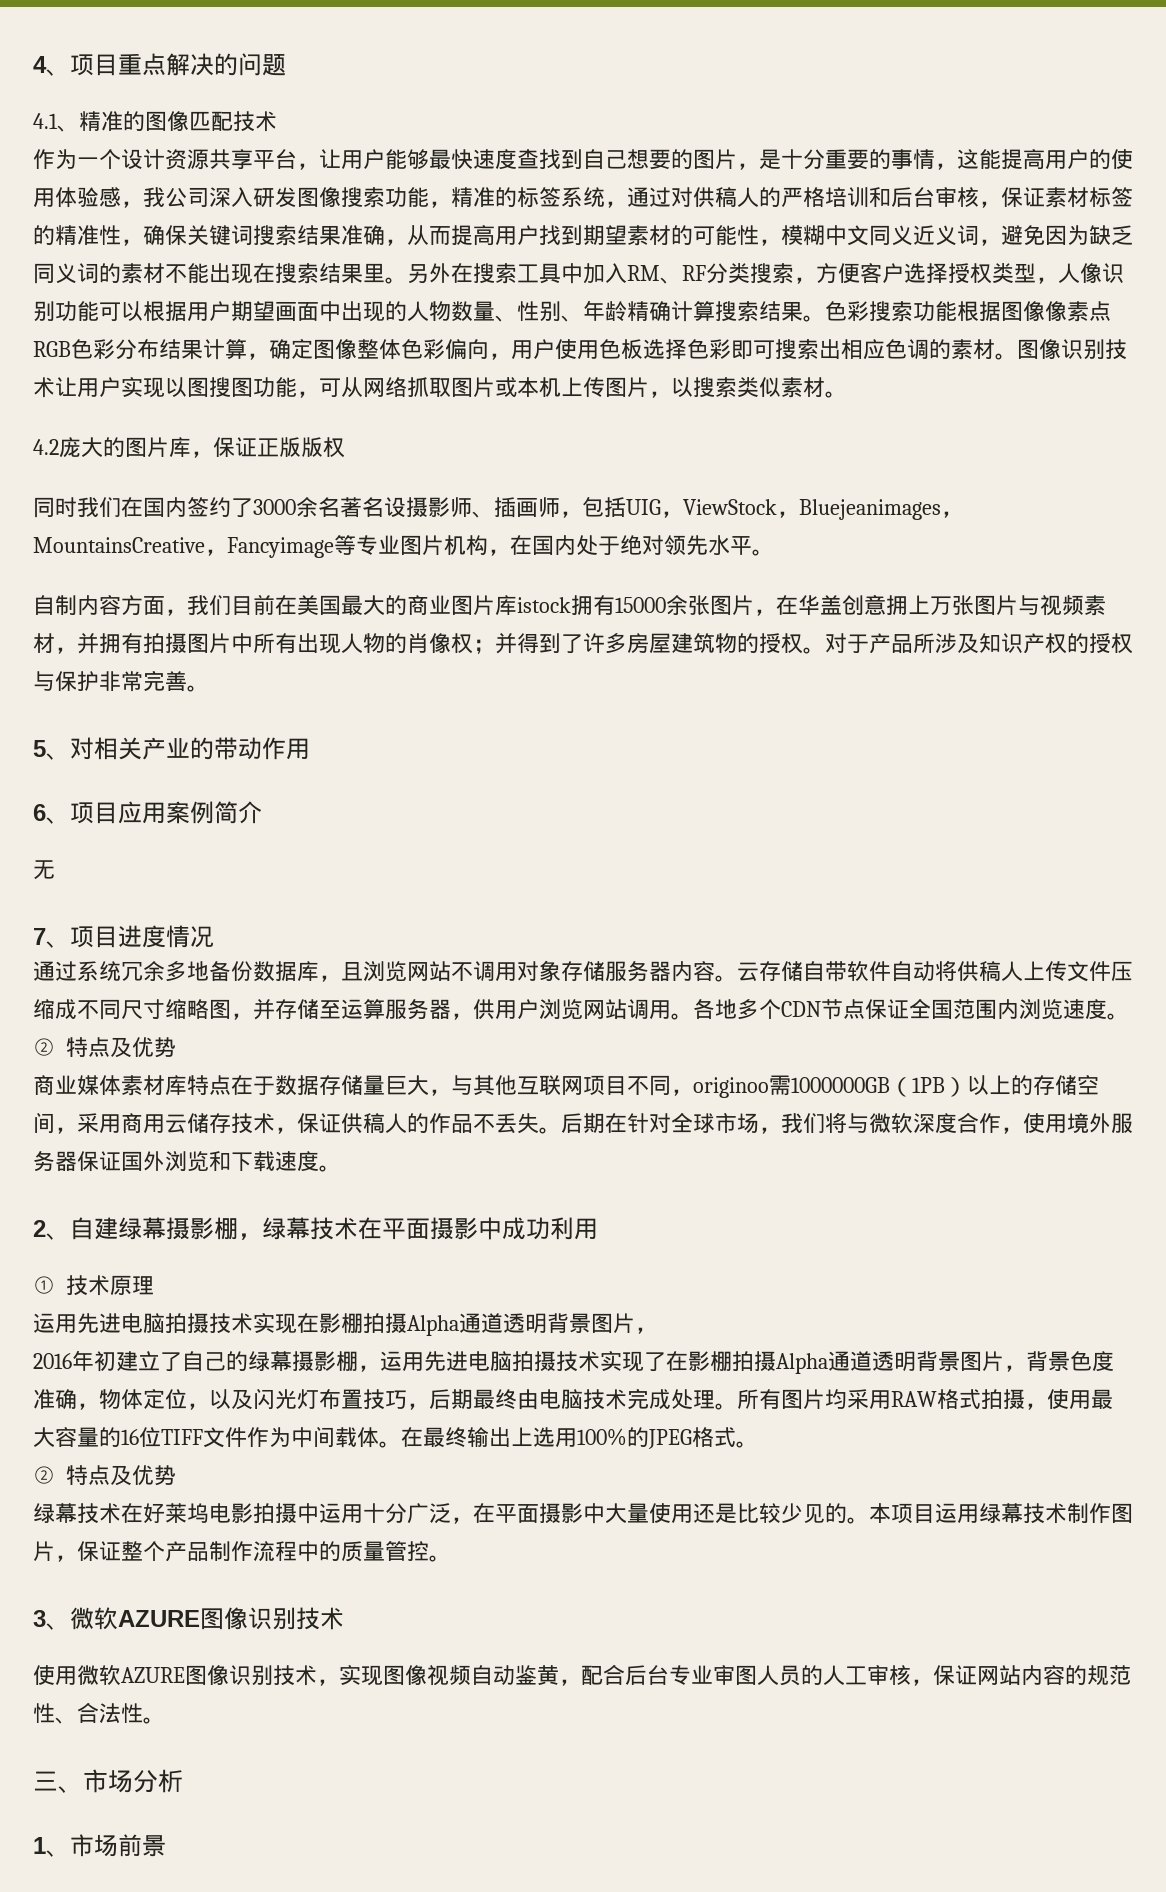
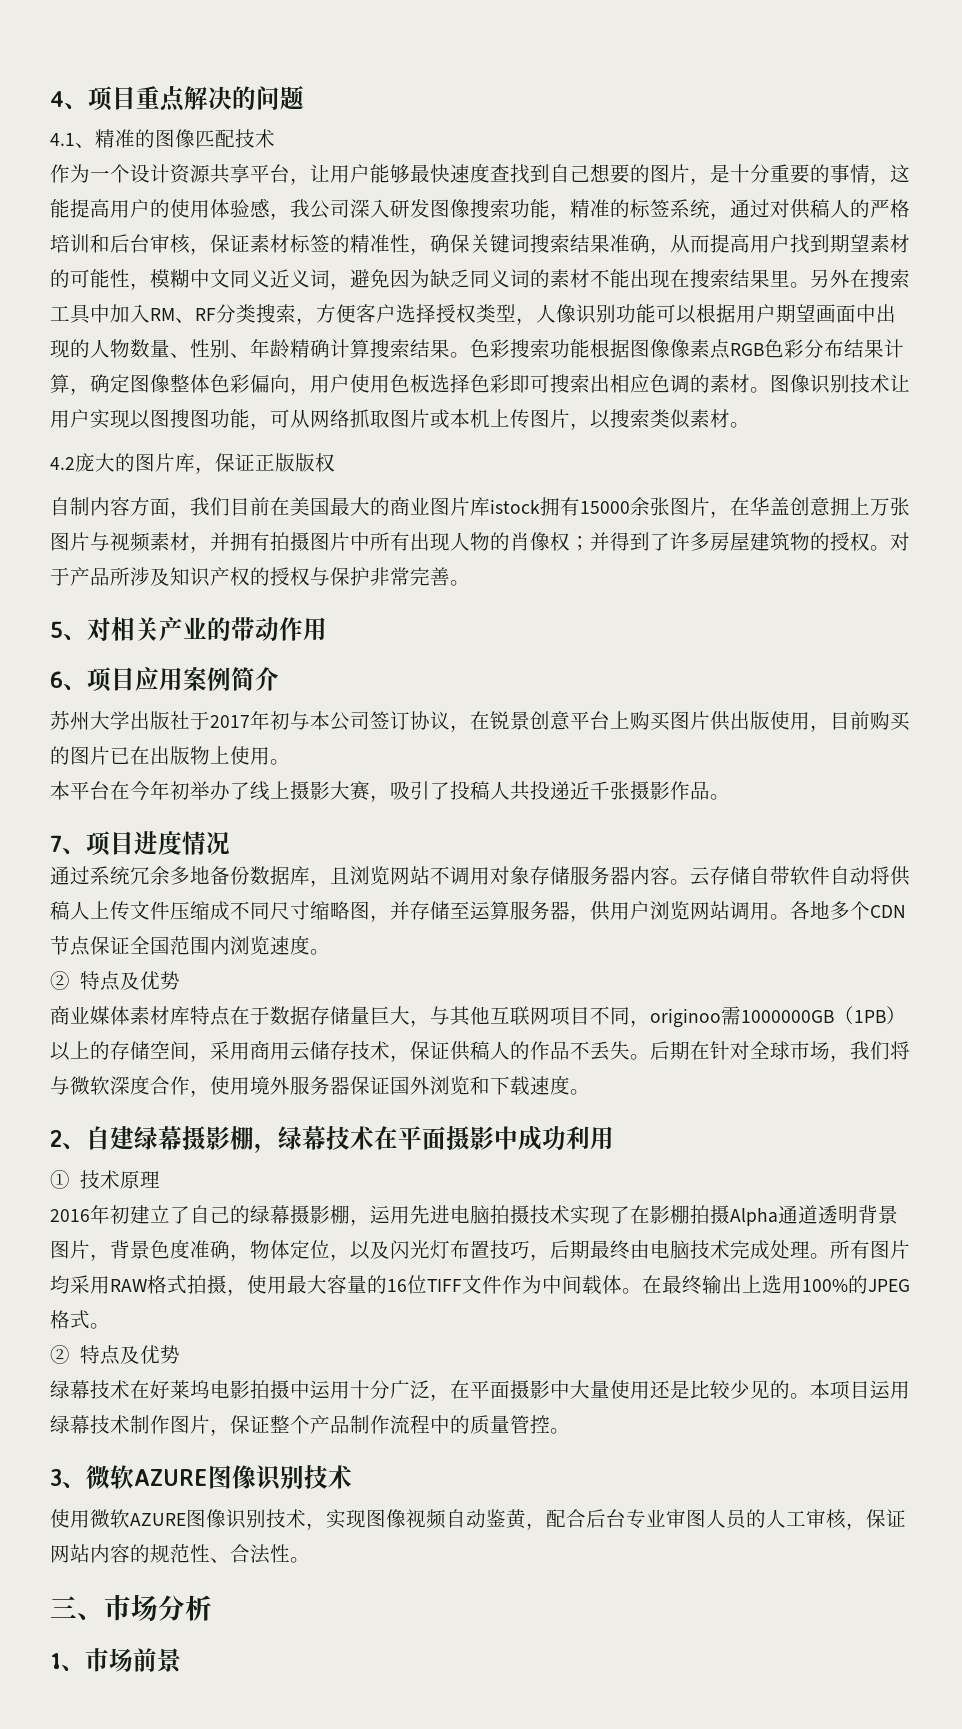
[33,497,963,520] [33,535,774,558] // 同时我们在国内签约了3000余名著名设摄影师、插画师，包括UIG，ViewStock，Bluejeanimages，MountainsCreative，Fancyimage等专业图片机构，在国内处于绝对领先水平。 -> (335, 462) none
[33,860,55,880] 无 -> [50,710,910,732] [50,746,290,765] [50,781,730,802] 苏州大学出版社于2017年初与本公司签订协议，在锐景创意平台上购买图片供出版使用，目前购买的图片已在出版物上使用。 // 本平台在今年初举办了线上摄影大赛，吸引了投稿人共投递近千张摄影作品。
[33,1313,657,1336] // 运用先进电脑拍摄技术实现在影棚拍摄Alpha通道透明背景图片， -> (160, 1179) none

